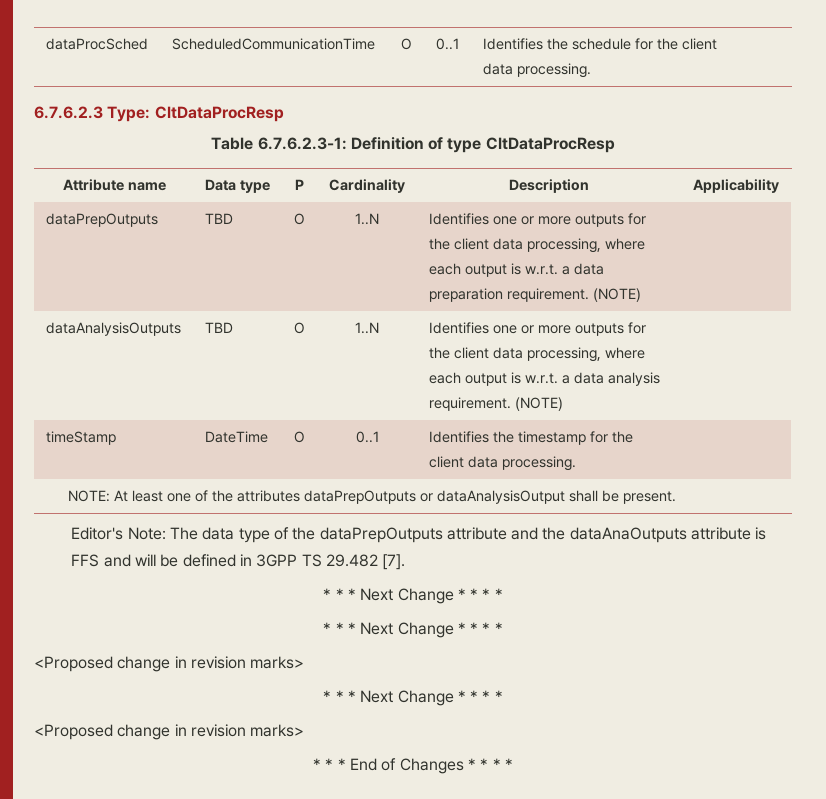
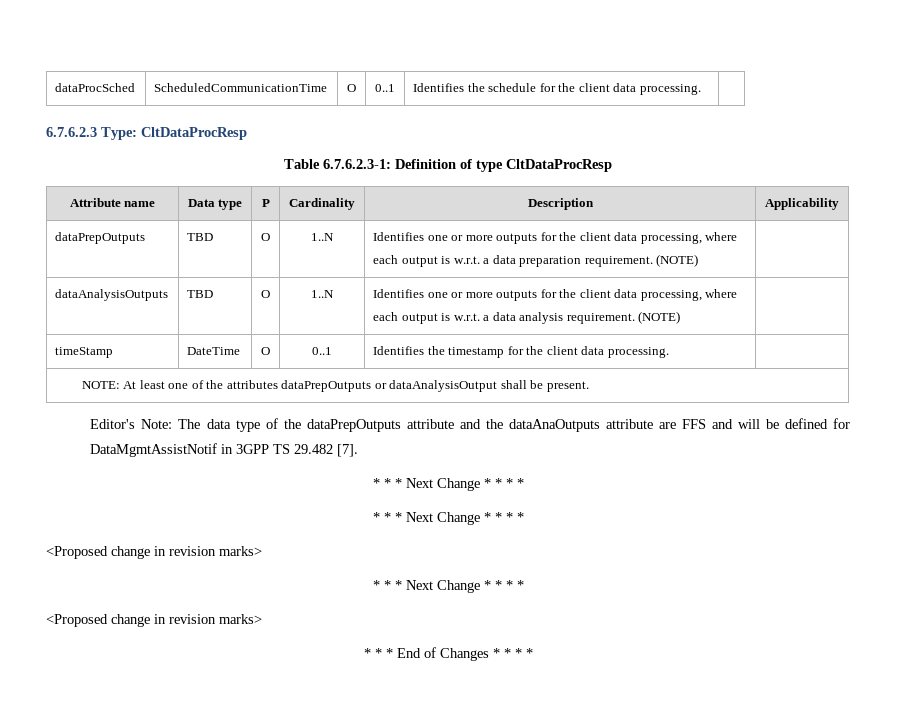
[755,527,767,540] is -> [658,422,676,429] are
(236, 560) none -> [833,418,850,429] [90,443,218,457] for DataMgmtAssistNotif

